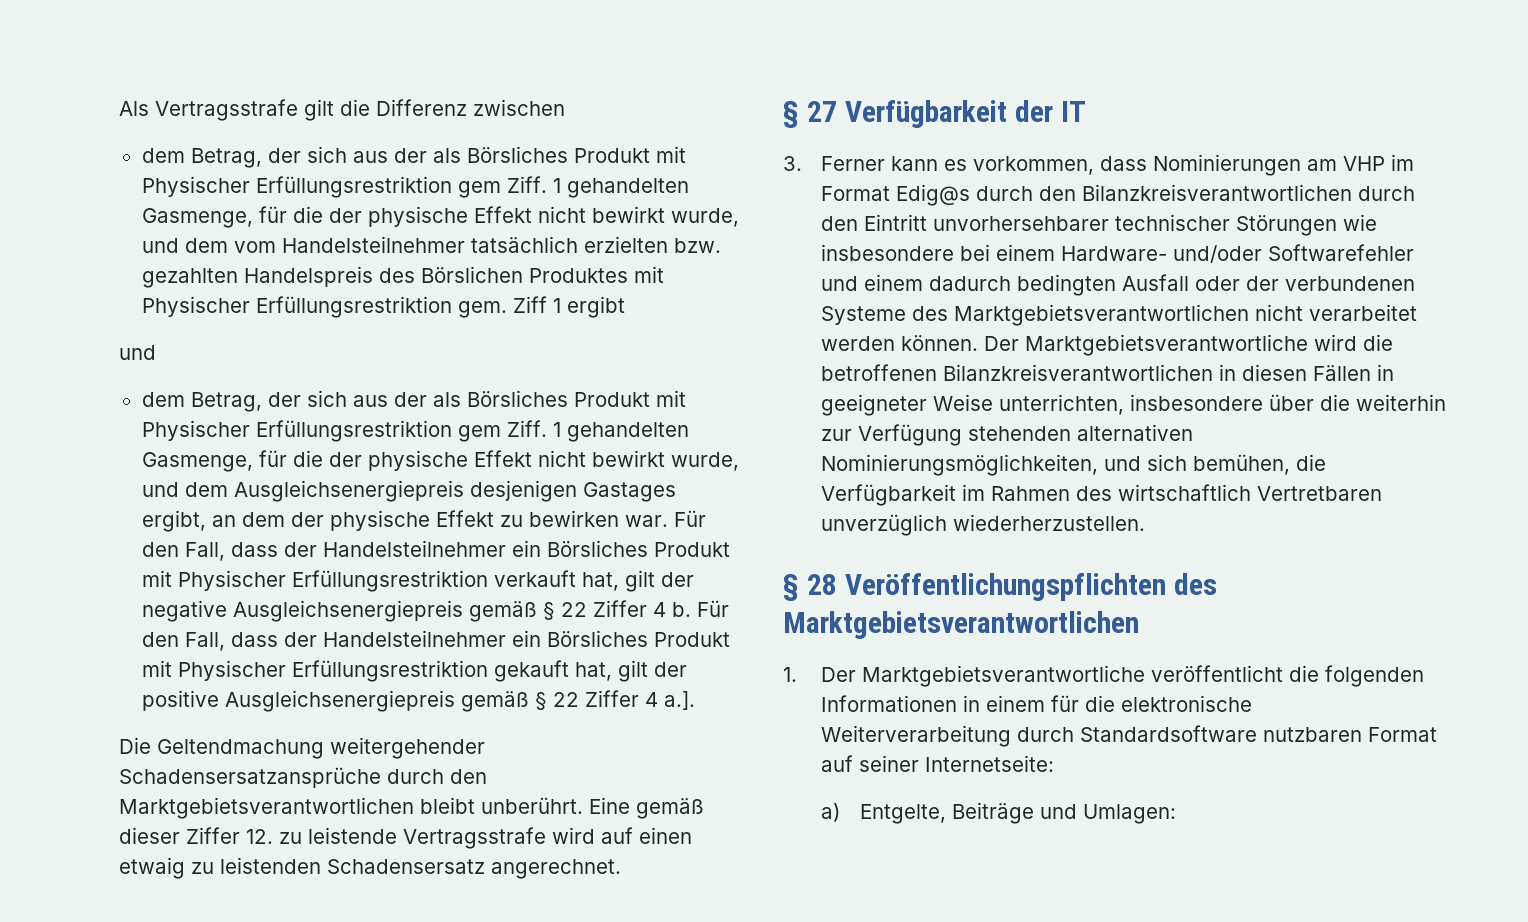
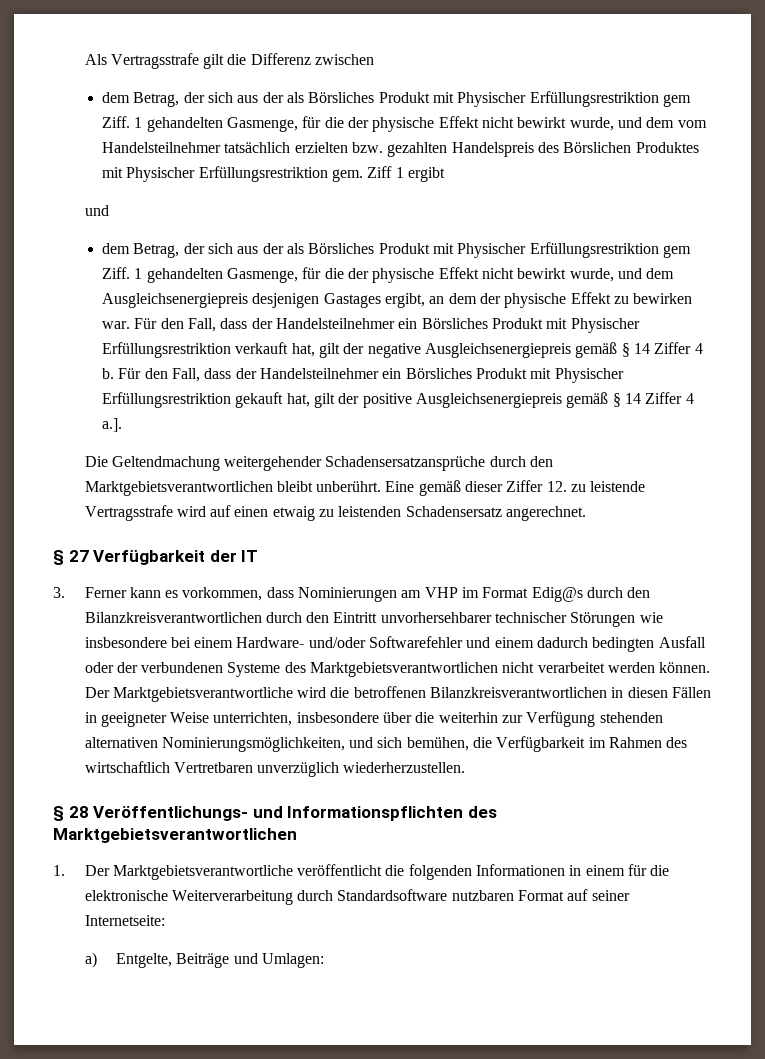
[560,602,587,617] 22 -> [633,343,650,354] 14
[552,692,579,707] 22 -> [624,393,641,404] 14
[844,573,1166,601] Veröffentlichungspflichten -> [93,806,464,821] Veröffentlichungs- und Informationspflichten

